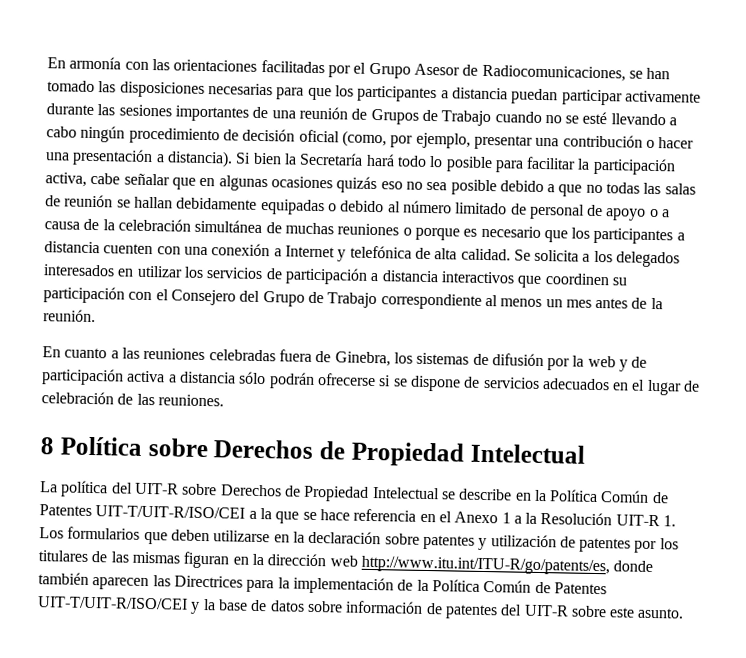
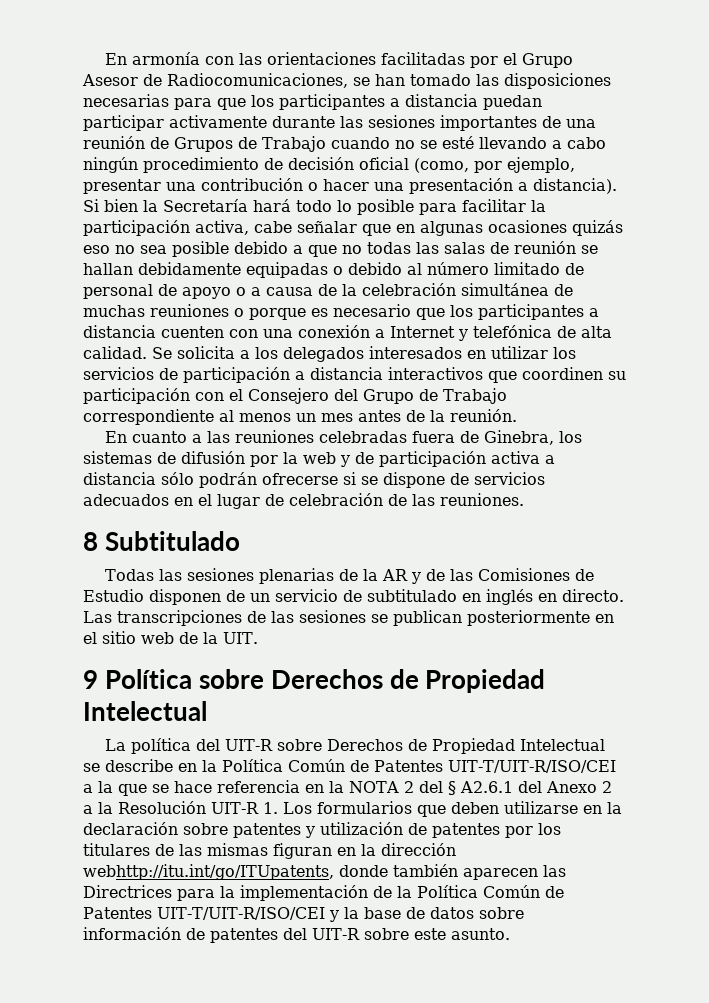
(55, 446) none -> [104,531,240,551] [104,568,594,584] [83,589,624,605] [83,610,614,626] [83,631,258,644] [83,670,98,689] Subtitulado // Todas las sesiones plenarias de la AR y de las Comisiones de Estudio disponen de un servicio de subtitulado en inglés en directo. Las transcripciones de las sesiones se publican posteriormente en el sitio web de la UIT. // 9
[438,511,511,524] el Anexo 1 -> [329,781,612,795] la NOTA 2 del § A2.6.1 del Anexo 2
[329,555,610,576] web http://www.itu.int/ITU-R/go/patents/es, -> [83,864,334,880] webhttp://itu.int/go/ITUpatents,

